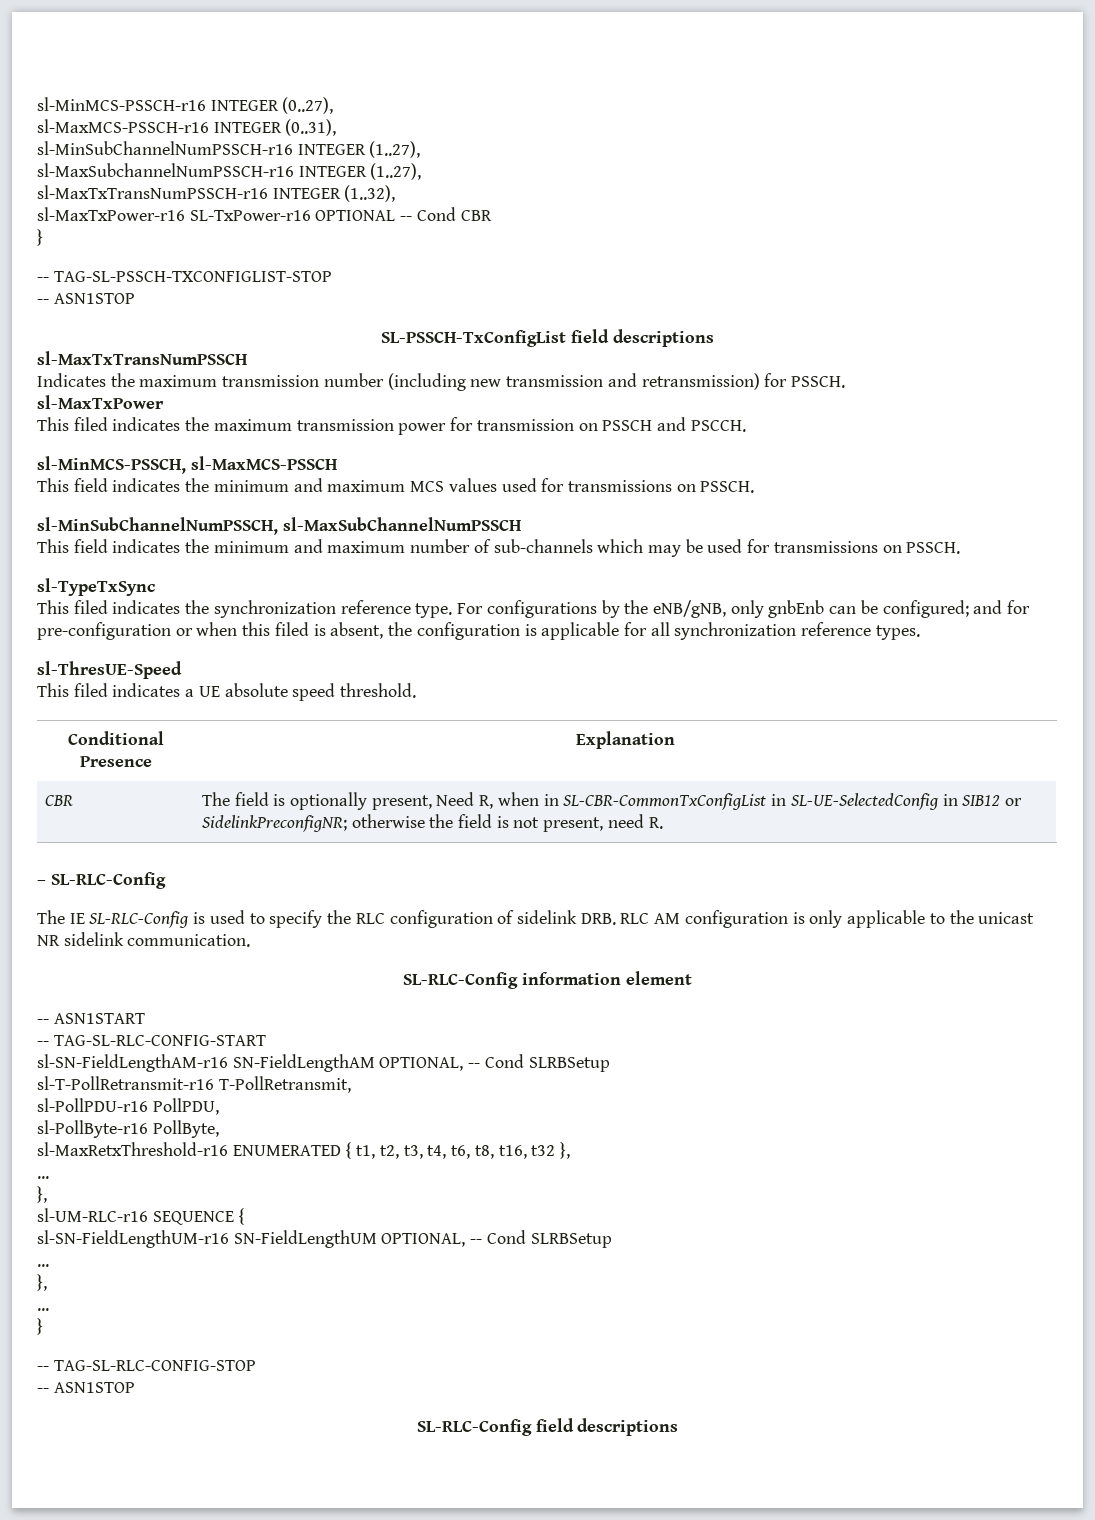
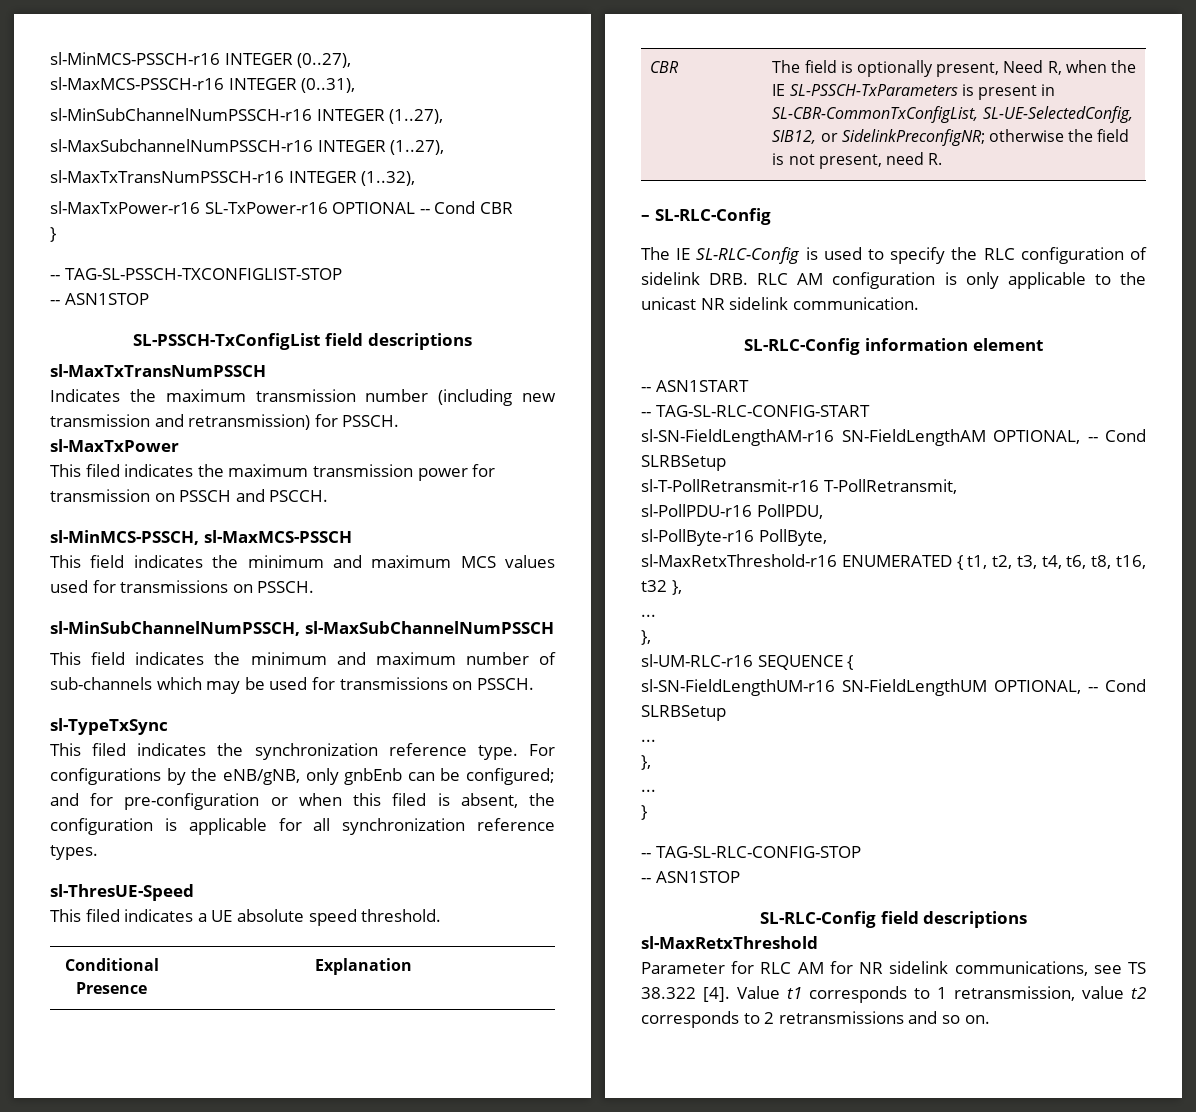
[543,793,1001,810] in SL-CBR-CommonTxConfigList in SL-UE-SelectedConfig in SIB12 -> [1110,60,1136,73] [772,84,1056,100] [772,106,1133,123] [772,130,817,144] the IE SL-PSSCH-TxParameters is present in SL-CBR-CommonTxConfigList, SL-UE-SelectedConfig, SIB12,
(679, 1427) none -> [641,936,818,949] [641,961,1146,976] [641,986,1146,1003] [641,1011,990,1028] // sl-MaxRetxThreshold // Parameter for RLC AM for NR sidelink communications, see TS 38.322 [4]. Value t1 corresponds to 1 retransmission, value t2 corresponds to 2 retransmissions and so on.

